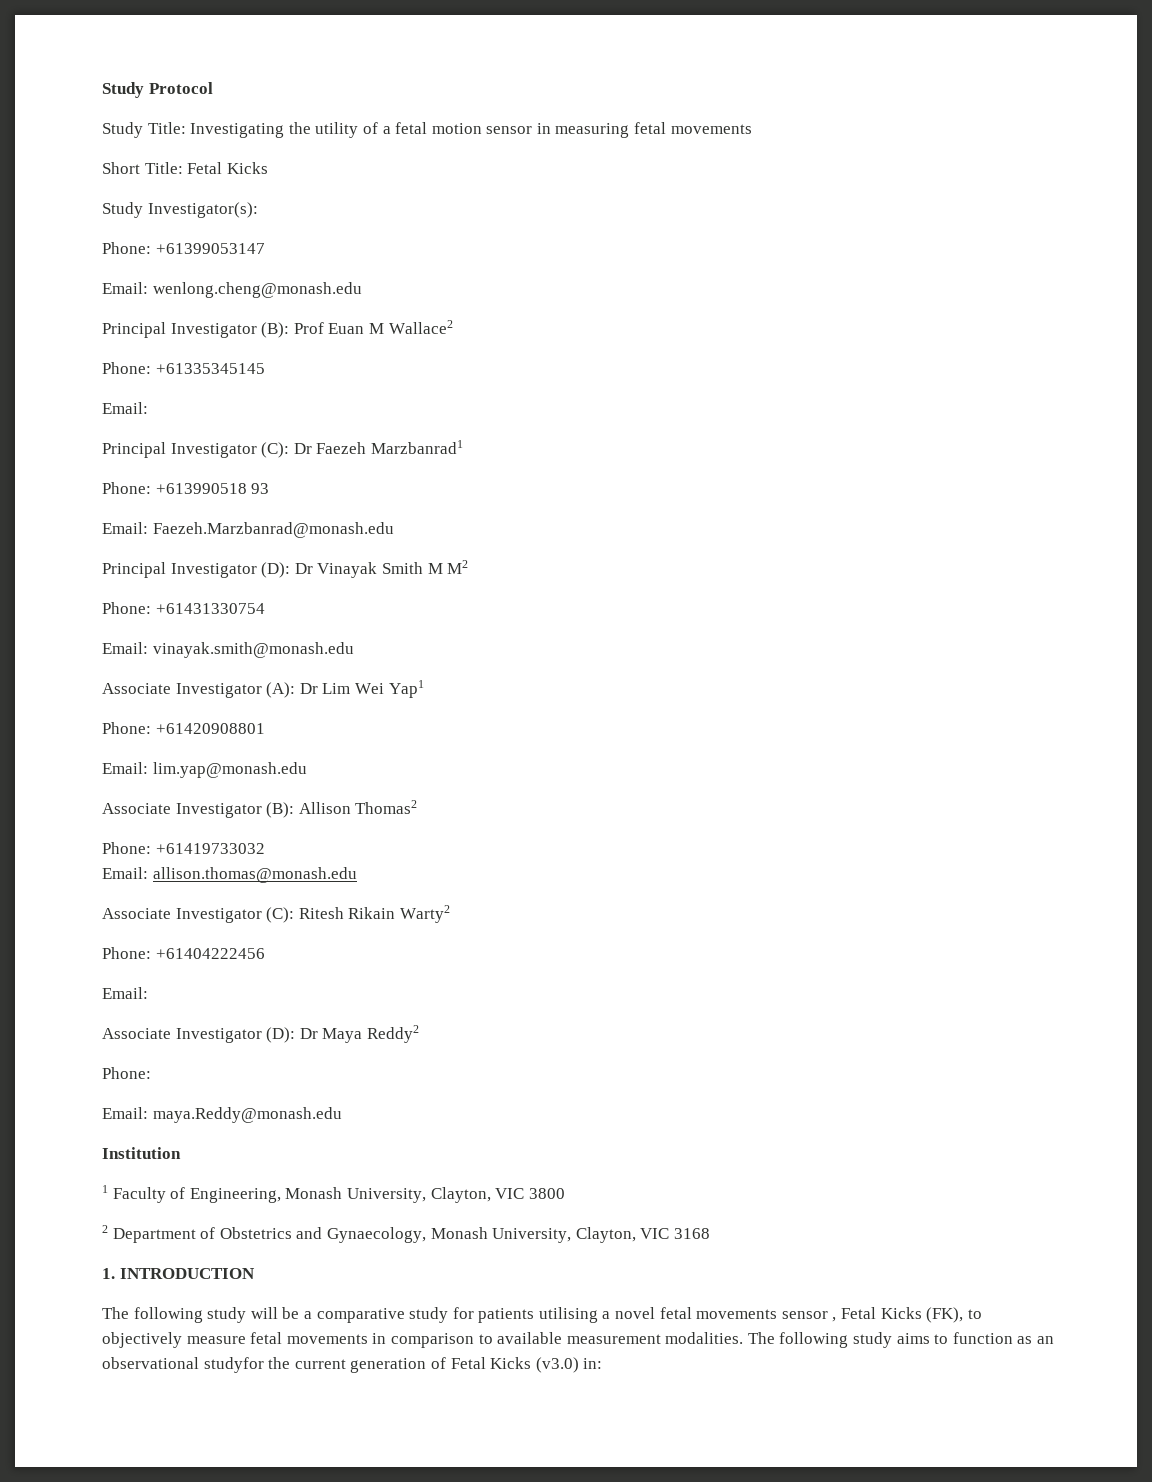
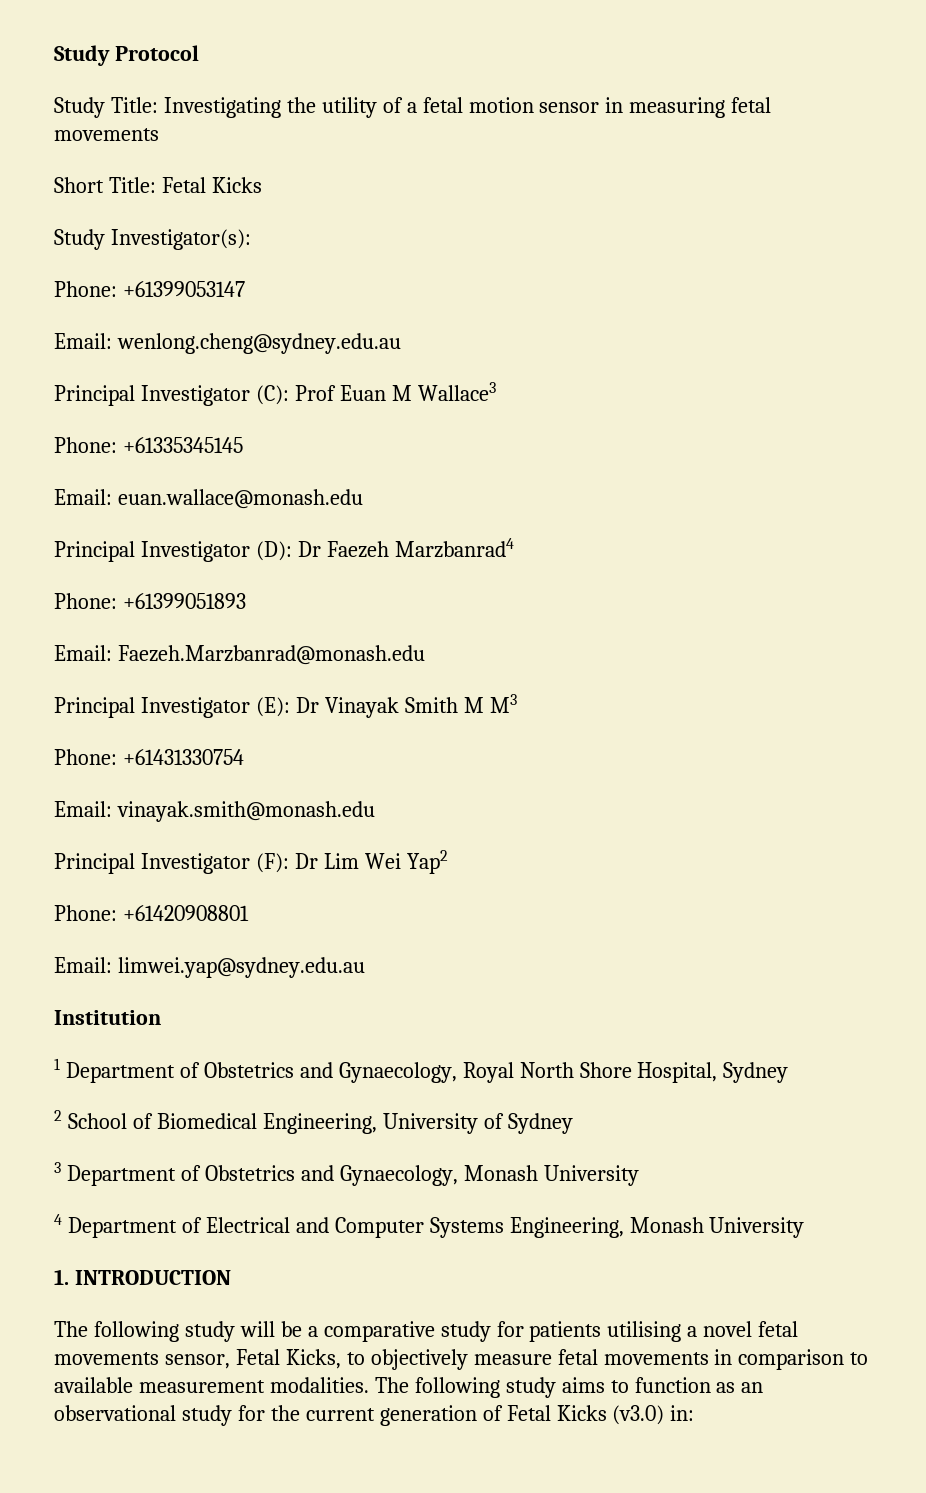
[152,282,362,298] [102,322,290,338] wenlong.cheng@monash.edu // Principal Investigator (B): -> [116,333,401,354] [54,385,289,406] wenlong.cheng@sydney.edu.au // Principal Investigator (C):
[388,320,453,334] Wallace2 -> [417,382,496,401] Wallace3
[102,442,290,458] // Principal Investigator (C): -> [117,489,363,509] [54,541,292,562] euan.wallace@monash.edu // Principal Investigator (D):
[370,440,463,454] [102,482,270,494] Marzbanrad1 // Phone: +613990518 93 -> [394,538,514,558] [54,593,246,609] Marzbanrad4 // Phone: +61399051893
[261,562,291,578] (D): -> [255,697,290,717] (E):
[447,560,469,574] M2 -> [489,694,517,713] M3
[102,682,296,698] Associate Investigator (A): -> [54,853,289,874] Principal Investigator (F):
[388,680,424,698] Yap1 -> [406,850,448,874] Yap2
[152,762,307,778] [102,800,418,818] [102,842,265,854] [102,867,357,883] [102,905,450,923] [102,947,265,959] [102,987,148,999] [102,1025,419,1043] [102,1067,151,1079] [102,1107,342,1123] [102,1147,181,1159] [102,1185,565,1203] [102,1225,108,1233] lim.yap@monash.edu // Associate Investigator (B): Allison Thomas2 // Phone: +61419733032 // Email: allison.thomas@monash.edu // Associate Investigator (C): Ritesh Rikain Warty2 // Phone: +61404222456 // Email: // Associate Investigator (D): Dr Maya Reddy2 // Phone: // Email: maya.Reddy@monash.edu // Institution // 1 Faculty of Engineering, Monash University, Clayton, VIC 3800 // 2 -> [117,957,365,978] [54,1010,161,1025] [54,1058,789,1083] [54,1110,573,1134] [54,1162,61,1173] limwei.yap@sydney.edu.au // Institution // 1 Department of Obstetrics and Gynaecology, Royal North Shore Hospital, Sydney // 2 School of Biomedical Engineering, University of Sydney // 3
[492,1227,710,1243] University, Clayton, VIC 3168 -> [543,1165,639,1186] [54,1214,805,1238] University // 4 Department of Electrical and Computer Systems Engineering, Monash University
[781,1307,964,1323] sensor , Fetal Kicks (FK), -> [164,1349,341,1369] sensor, Fetal Kicks,
[203,1357,264,1373] studyfor -> [181,1405,265,1426] study for

